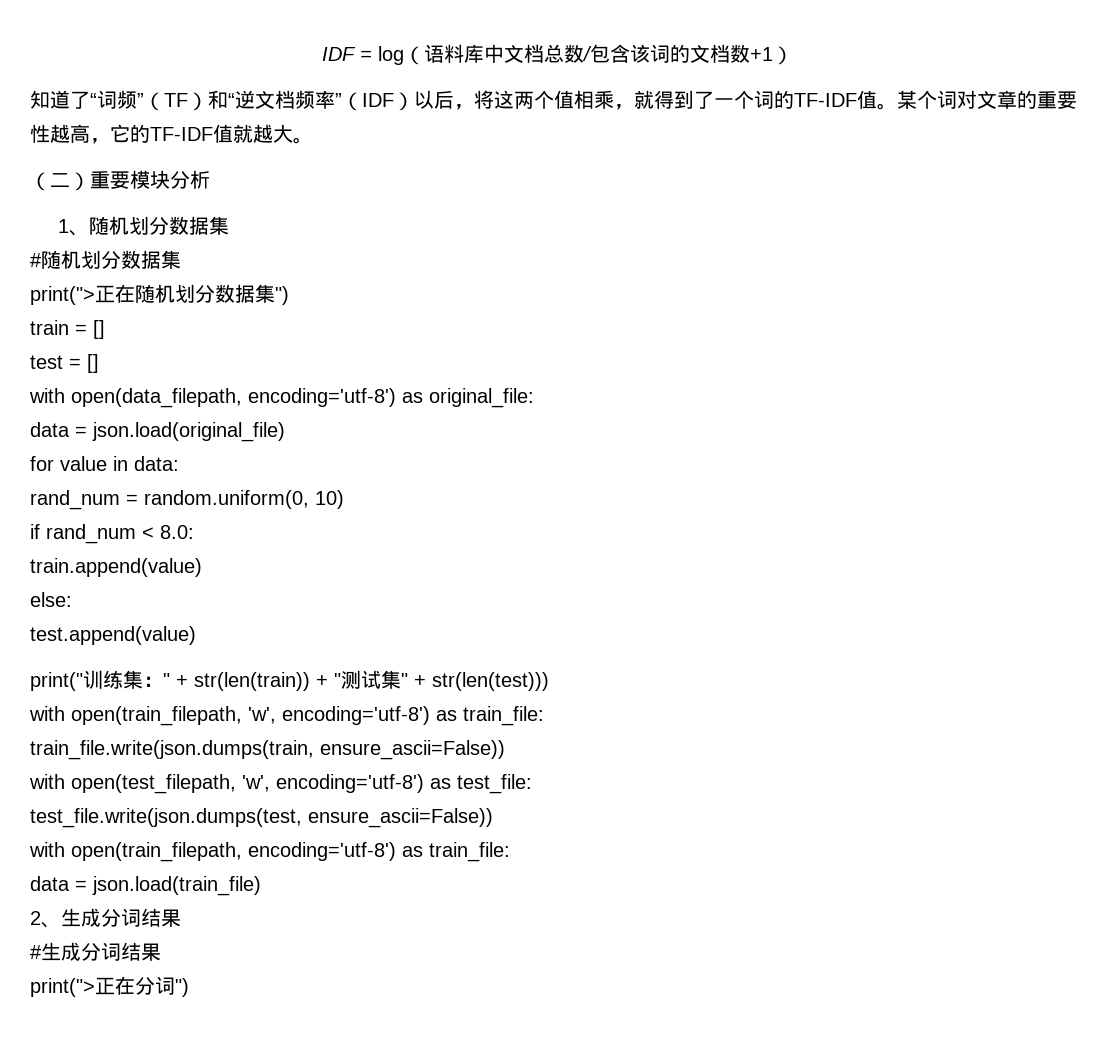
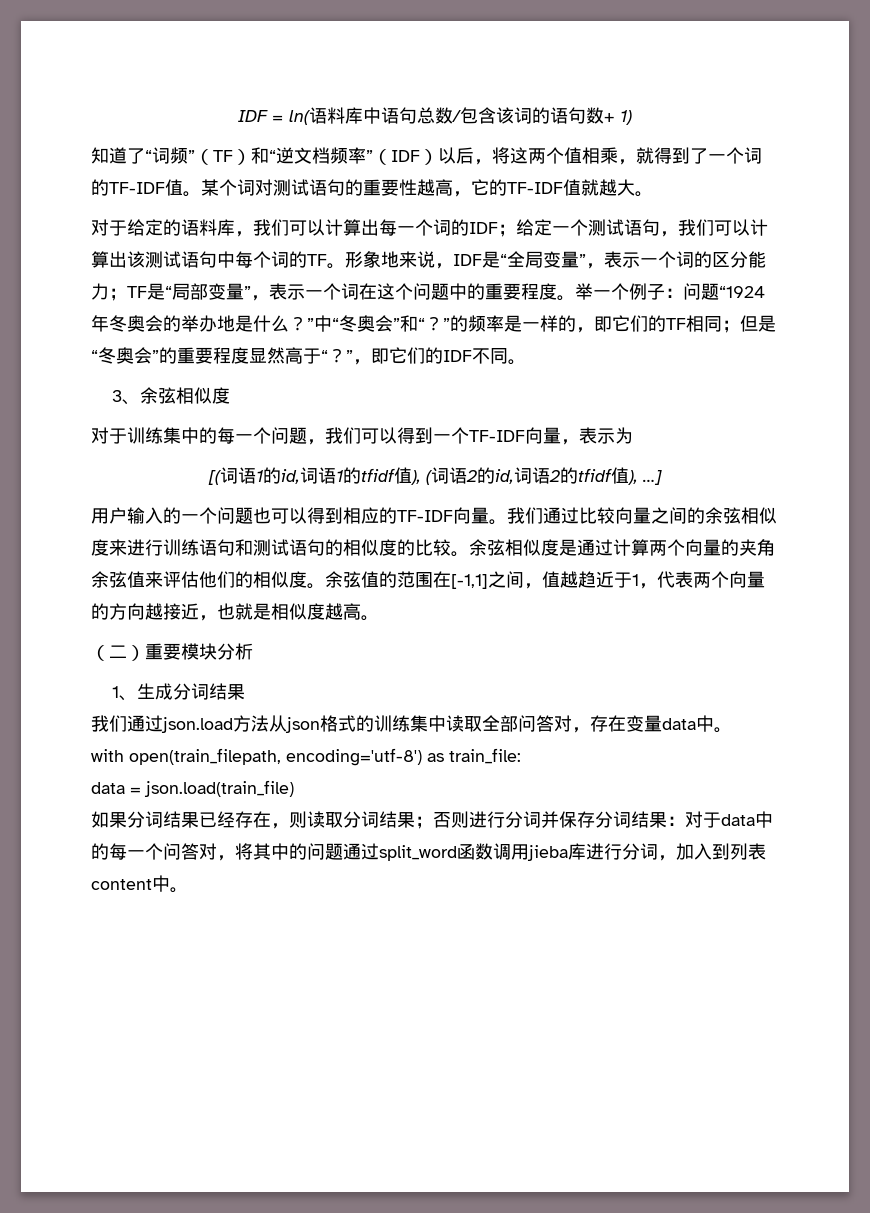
[378,46,424,65] log（ -> [289,110,311,125] ln(
[504,44,544,63] 文档 -> [381,107,417,124] 语句
[690,44,793,65] 文档数+1） -> [550,107,632,125] 语句数+ 1)
[977,90,1017,109] 文章 -> [273,179,345,196] 测试语句
(313, 140) none -> [91,219,768,237] [91,251,766,269] [91,283,765,301] [91,315,776,333] [91,347,526,365] [112,387,231,405] [91,427,633,445] [207,467,662,485] [91,507,777,525] [91,539,775,557] [91,571,765,589] [91,603,379,621] // 对于给定的语料库，我们可以计算出每一个词的IDF；给定一个测试语句，我们可以计算出该测试语句中每个词的TF。形象地来说，IDF是“全局变量”，表示一个词的区分能力；TF是“局部变量”，表示一个词在这个问题中的重要程度。举一个例子：问题“1924年冬奥会的举办地是什么？”中“冬奥会”和“？”的频率是一样的，即它们的TF相同；但是“冬奥会”的重要程度显然高于“？”，即它们的IDF不同。 // 3、余弦相似度 // 对于训练集中的每一个问题，我们可以得到一个TF-IDF向量，表示为 // [(词语1的id,词语1的tfidf值), (词语2的id,词语2的tfidf值), …] // 用户输入的一个问题也可以得到相应的TF-IDF向量。我们通过比较向量之间的余弦相似度来进行训练语句和测试语句的相似度的比较。余弦相似度是通过计算两个向量的夹角余弦值来评估他们的相似度。余弦值的范围在[-1,1]之间，值越趋近于1，代表两个向量的方向越接近，也就是相似度越高。
[89,216,230,235] [30,250,181,269] [30,284,289,305] [30,320,105,339] [30,354,99,373] [29,388,534,408] [30,422,285,442] [30,456,179,471] [30,490,344,510] [30,524,194,544] [30,558,202,577] [30,592,72,607] [30,626,196,645] [30,670,549,691] [29,706,544,726] [30,740,505,760] [29,774,532,794] [30,808,493,828] 随机划分数据集 // #随机划分数据集 // print(">正在随机划分数据集") // train = [] // test = [] // with open(data_filepath, encoding='utf-8') as original_file: // data = json.load(original_file) // for value in data: // rand_num = random.uniform(0, 10) // if rand_num < 8.0: // train.append(value) // else: // test.append(value) // print("训练集：" + str(len(train)) + "测试集" + str(len(test))) // with open(train_filepath, 'w', encoding='utf-8') as train_file: // train_file.write(json.dumps(train, ensure_ascii=False)) // with open(test_filepath, 'w', encoding='utf-8') as test_file: // test_file.write(json.dumps(test, ensure_ascii=False)) -> [137,683,246,700] [91,715,732,733] 生成分词结果 // 我们通过json.load方法从json格式的训练集中读取全部问答对，存在变量data中。
[30,908,181,928] [30,942,161,961] [30,976,189,997] 2、生成分词结果 // #生成分词结果 // print(">正在分词") -> [91,811,773,829] [91,843,766,861] [91,875,188,893] 如果分词结果已经存在，则读取分词结果；否则进行分词并保存分词结果：对于data中的每一个问答对，将其中的问题通过split_word函数调用jieba库进行分词，加入到列表content中。

